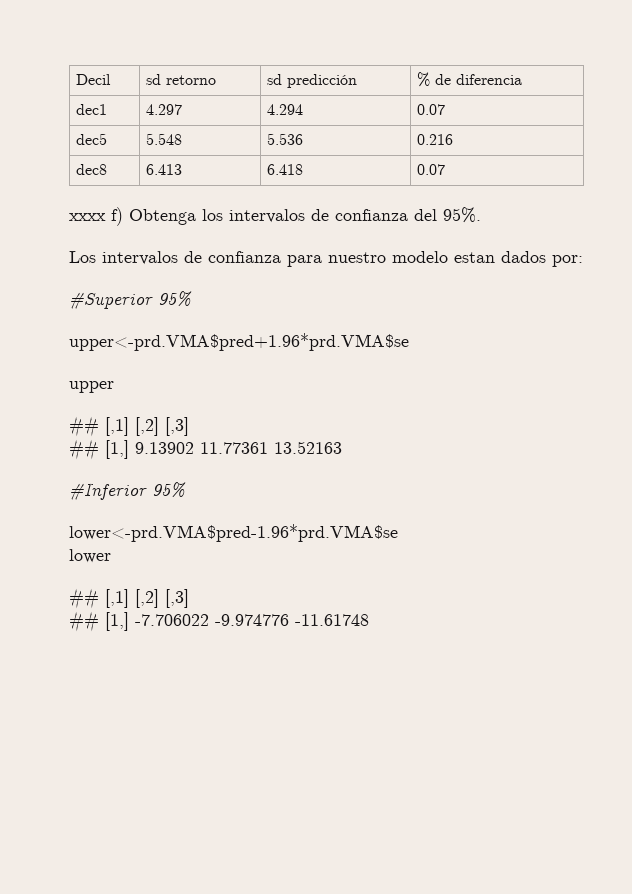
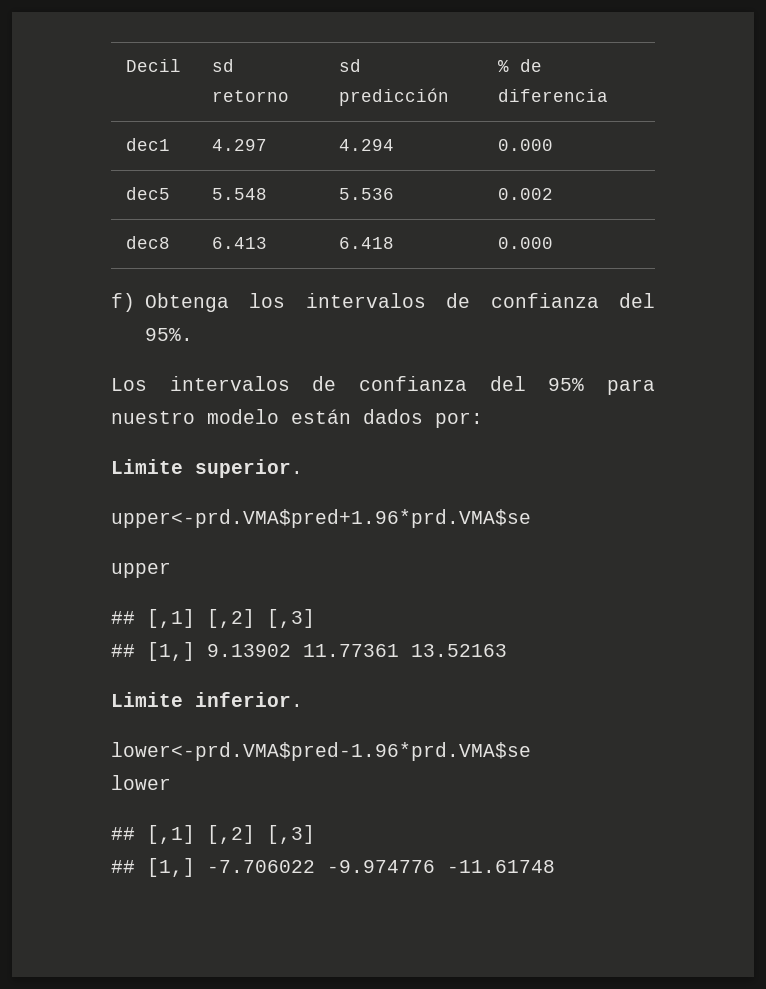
[417,104,446,115] 0.07 -> [498,139,554,151] 0.000
[417,134,454,145] 0.216 -> [498,188,554,200] 0.002
[417,164,446,175] [69,213,106,221] 0.07 // xxxx -> [498,237,554,249] 0.000 //
(281, 257) none -> [489,376,585,391] del 95%
[454,252,495,263] estan -> [291,409,351,424] están
[69,291,192,310] #Superior 95% -> [111,459,303,478] Limite superior.
[69,482,186,501] #Inferior 95% -> [111,692,303,707] Limite inferior.

